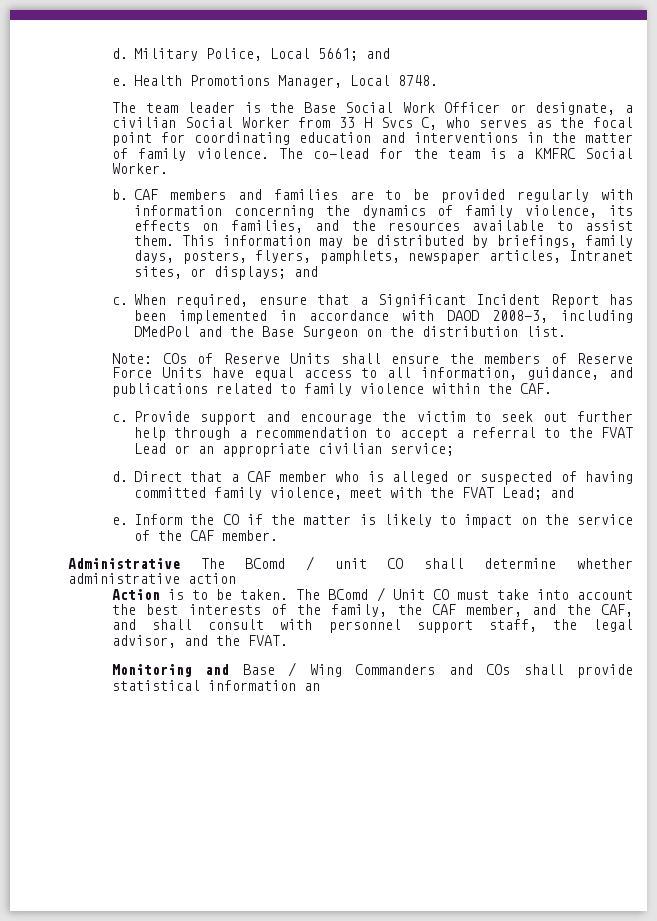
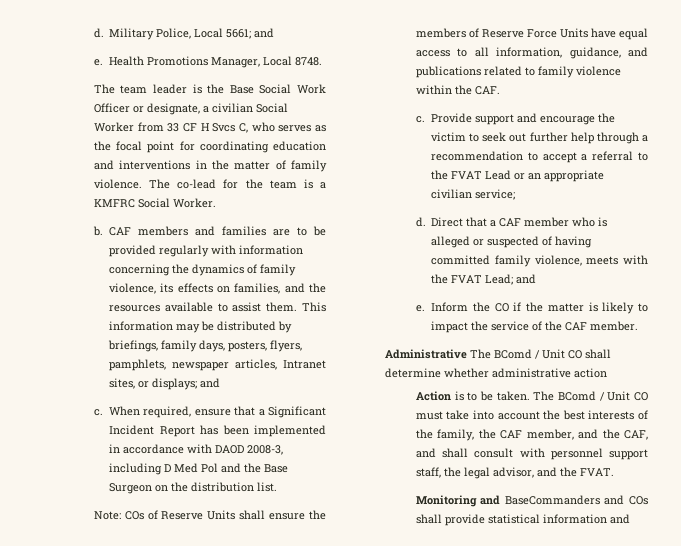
(356, 122) none -> [182,123,197,132] CF
[134,326,191,337] DMedPol -> [164,463,219,473] D Med Pol
[350,488,383,498] meet -> [586,256,619,265] meets
[520,517,537,525] on -> (469, 327) none
[334,558,367,569] unit -> [542,349,566,359] Unit
[242,662,436,677] Base / Wing Commanders -> [504,495,600,505] BaseCommanders
[304,683,321,691] an -> [609,514,630,524] and

